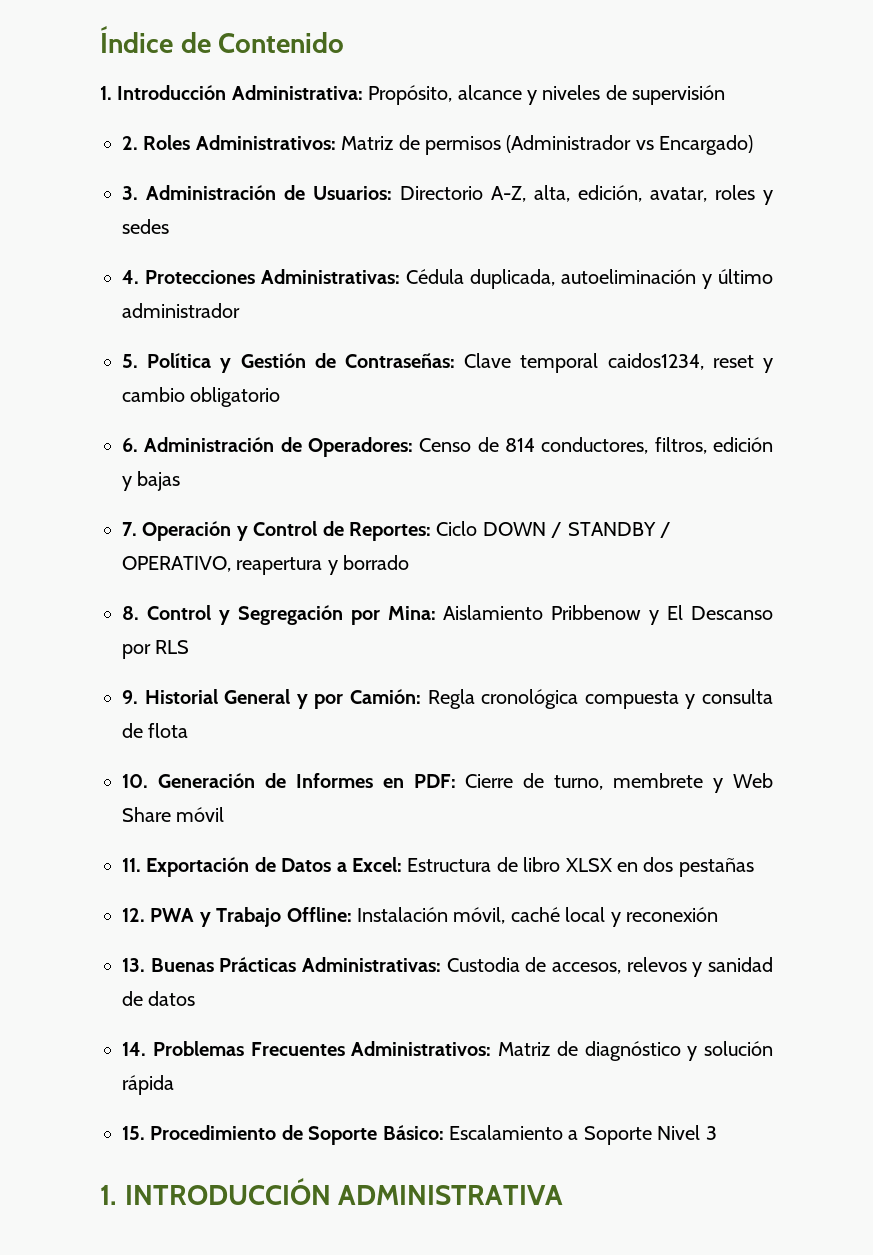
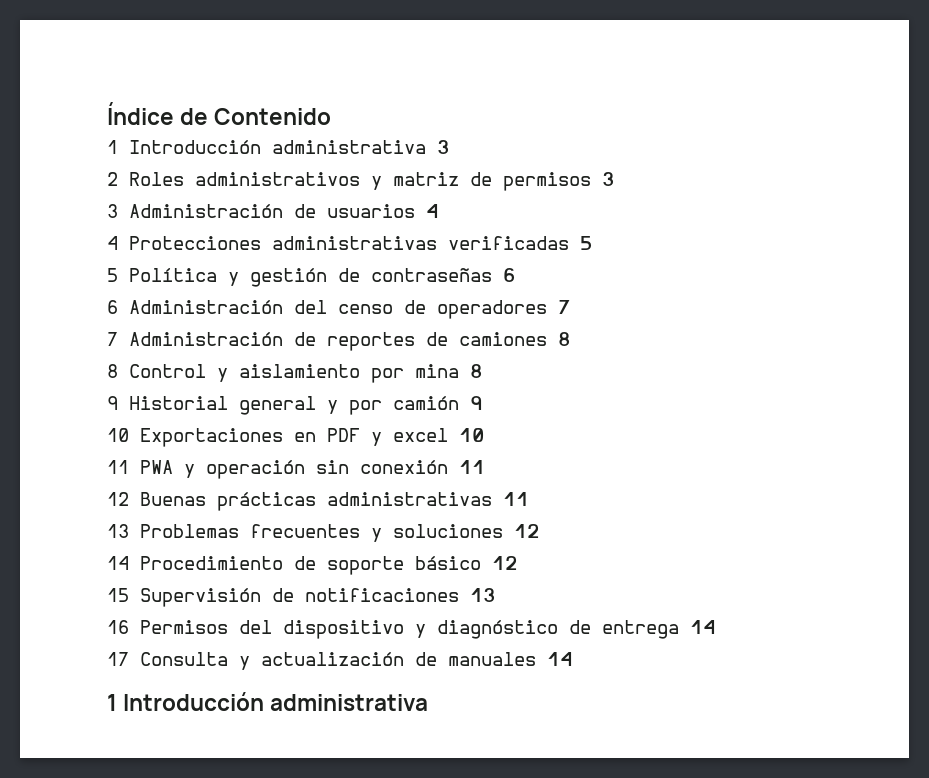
[100,85,726,105] [122,135,754,155] [122,185,773,205] [122,219,169,234] [122,269,773,289] [122,303,240,318] [122,353,773,373] [122,387,281,407] [122,437,773,457] [122,471,181,491] [122,521,671,541] [122,555,410,575] [122,605,773,625] [122,640,190,659] [122,689,774,709] [122,723,189,738] [122,773,774,793] [122,807,225,822] [122,857,754,877] [122,907,718,927] [122,957,773,977] [122,991,196,1006] [122,1041,773,1061] [122,1075,174,1095] [122,1125,717,1145] [100,1178,564,1205] 1. Introducción Administrativa: Propósito, alcance y niveles de supervisión // 2. Roles Administrativos: Matriz de permisos (Administrador vs Encargado) // 3. Administración de Usuarios: Directorio A-Z, alta, edición, avatar, roles y sedes // 4. Protecciones Administrativas: Cédula duplicada, autoeliminación y último administrador // 5. Política y Gestión de Contraseñas: Clave temporal caidos1234, reset y cambio obligatorio // 6. Administración de Operadores: Censo de 814 conductores, filtros, edición y bajas // 7. Operación y Control de Reportes: Ciclo DOWN / STANDBY / OPERATIVO, reapertura y borrado // 8. Control y Segregación por Mina: Aislamiento Pribbenow y El Descanso por RLS // 9. Historial General y por Camión: Regla cronológica compuesta y consulta de flota // 10. Generación de Informes en PDF: Cierre de turno, membrete y Web Share móvil // 11. Exportación de Datos a Excel: Estructura de libro XLSX en dos pestañas // 12. PWA y Trabajo Offline: Instalación móvil, caché local y reconexión // 13. Buenas Prácticas Administrativas: Custodia de accesos, relevos y sanidad de datos // 14. Problemas Frecuentes Administrativos: Matriz de diagnóstico y solución rápida // 15. Procedimiento de Soporte Básico: Escalamiento a Soporte Nivel 3 // 1. INTRODUCCIÓN ADMINISTRATIVA -> [107,140,450,154] [107,172,615,191] [107,204,439,218] [107,236,593,250] [107,268,516,287] [107,300,571,319] [107,332,571,351] [107,364,483,383] [107,396,483,415] [107,428,485,447] [107,460,485,479] [107,492,529,511] [107,524,540,542] [107,556,518,575] [107,588,496,607] [107,620,716,639] [107,652,573,670] [107,692,429,711] 1 Introducción administrativa 3 // 2 Roles administrativos y matriz de permisos 3 // 3 Administración de usuarios 4 // 4 Protecciones administrativas verificadas 5 // 5 Política y gestión de contraseñas 6 // 6 Administración del censo de operadores 7 // 7 Administración de reportes de camiones 8 // 8 Control y aislamiento por mina 8 // 9 Historial general y por camión 9 // 10 Exportaciones en PDF y excel 10 // 11 PWA y operación sin conexión 11 // 12 Buenas prácticas administrativas 11 // 13 Problemas frecuentes y soluciones 12 // 14 Procedimiento de soporte básico 12 // 15 Supervisión de notificaciones 13 // 16 Permisos del dispositivo y diagnóstico de entrega 14 // 17 Consulta y actualización de manuales 14 // 1 Introducción administrativa

